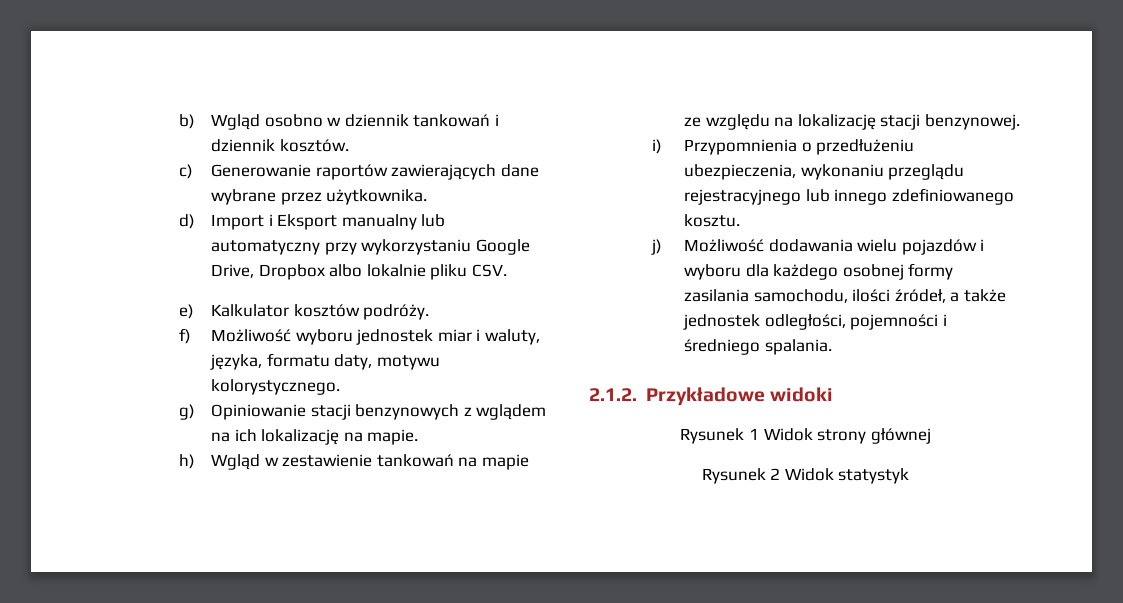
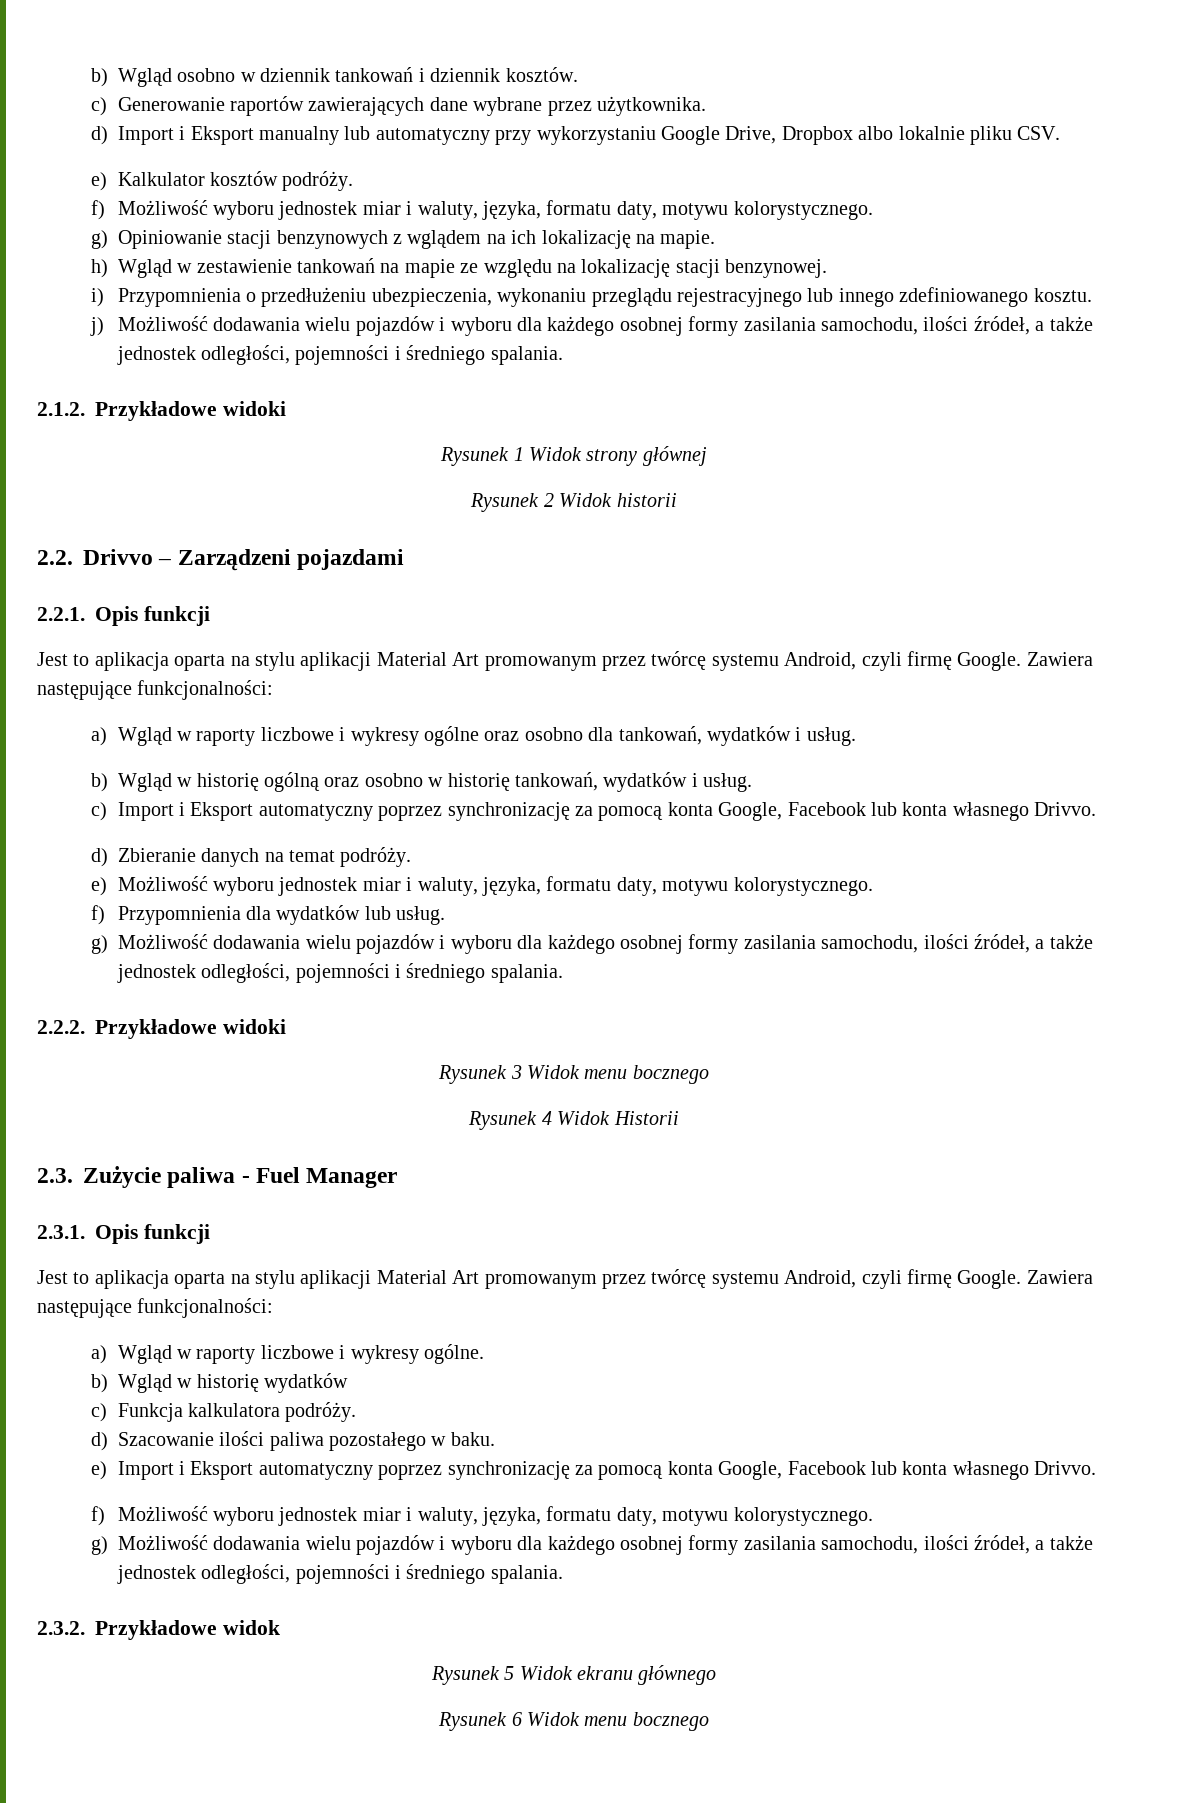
[838,468,910,484] statystyk -> [616,493,677,507] [37,549,405,571] [37,606,210,626] [37,651,1093,671] [37,680,274,700] [90,726,856,746] [90,772,753,792] [90,802,1097,821] [90,847,412,867] [90,876,873,896] [90,905,446,925] [90,934,1093,954] [116,963,563,983] [37,1019,286,1039] [438,1065,709,1084] [468,1111,679,1130] [37,1166,398,1188] [37,1224,210,1244] [37,1269,1093,1289] [37,1298,274,1318] [90,1344,485,1364] [90,1373,348,1393] [90,1402,357,1422] [90,1431,495,1451] [90,1461,1097,1480] [90,1506,873,1526] [90,1535,1093,1555] [116,1564,563,1584] [37,1620,280,1640] [430,1665,717,1685] [438,1712,709,1731] historii // 2.2. Drivvo – Zarządzeni pojazdami // 2.2.1. Opis funkcji // Jest to aplikacja oparta na stylu aplikacji Material Art promowanym przez twórcę systemu Android, czyli firmę Google. Zawiera następujące funkcjonalności: // a) Wgląd w raporty liczbowe i wykresy ogólne oraz osobno dla tankowań, wydatków i usług. // b) Wgląd w historię ogólną oraz osobno w historię tankowań, wydatków i usług. // c) Import i Eksport automatyczny poprzez synchronizację za pomocą konta Google, Facebook lub konta własnego Drivvo. // d) Zbieranie danych na temat podróży. // e) Możliwość wyboru jednostek miar i waluty, języka, formatu daty, motywu kolorystycznego. // f) Przypomnienia dla wydatków lub usług. // g) Możliwość dodawania wielu pojazdów i wyboru dla każdego osobnej formy zasilania samochodu, ilości źródeł, a także jednostek odległości, pojemności i średniego spalania. // 2.2.2. Przykładowe widoki // Rysunek 3 Widok menu bocznego // Rysunek 4 Widok Historii // 2.3. Zużycie paliwa - Fuel Manager // 2.3.1. Opis funkcji // Jest to aplikacja oparta na stylu aplikacji Material Art promowanym przez twórcę systemu Android, czyli firmę Google. Zawiera następujące funkcjonalności: // a) Wgląd w raporty liczbowe i wykresy ogólne. // b) Wgląd w historię wydatków // c) Funkcja kalkulatora podróży. // d) Szacowanie ilości paliwa pozostałego w baku. // e) Import i Eksport automatyczny poprzez synchronizację za pomocą konta Google, Facebook lub konta własnego Drivvo. // f) Możliwość wyboru jednostek miar i waluty, języka, formatu daty, motywu kolorystycznego. // g) Możliwość dodawania wielu pojazdów i wyboru dla każdego osobnej formy zasilania samochodu, ilości źródeł, a także jednostek odległości, pojemności i średniego spalania. // 2.3.2. Przykładowe widok // Rysunek 5 Widok ekranu głównego // Rysunek 6 Widok menu bocznego

